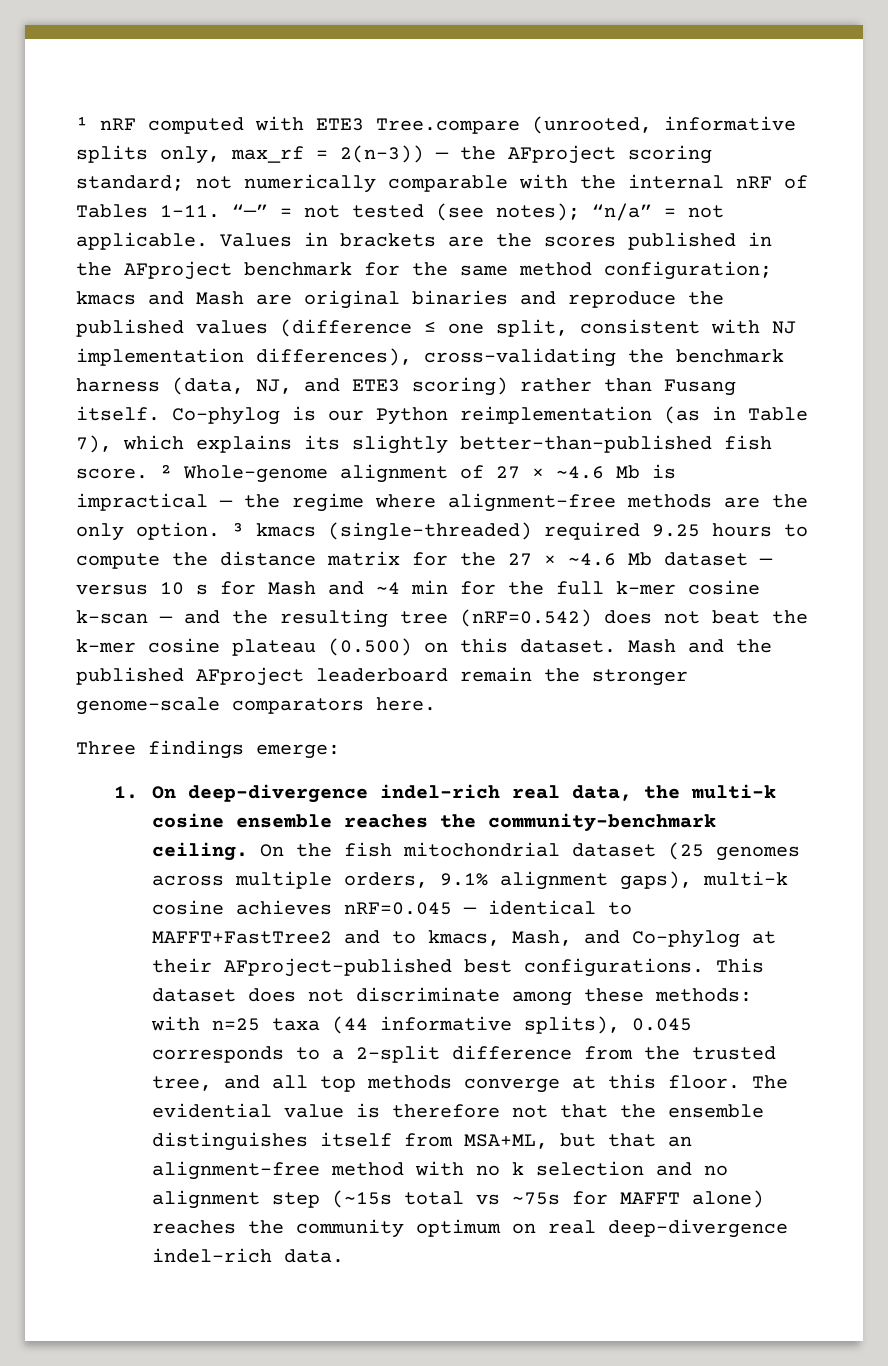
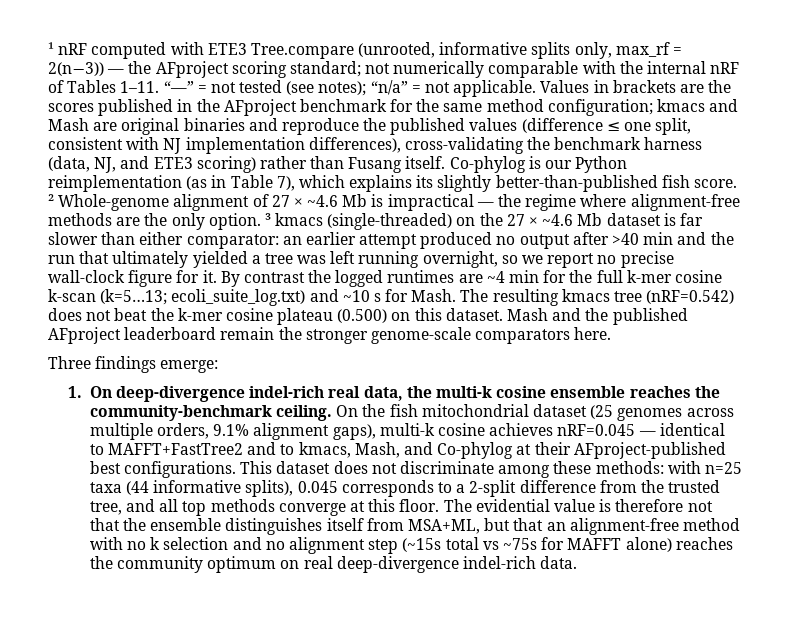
[544,522,808,540] [76,551,448,569] required 9.25 hours to compute the distance matrix for -> [456,217,476,226] on
[759,558,773,565] [76,581,364,595] — versus 10 s for Mash and -> [663,213,703,226] [48,232,734,249] [48,251,674,268] [48,270,483,287] is far slower than either comparator: an earlier attempt produced no output after >40 min and the run that ultimately yielded a tree was left running overnight, so we report no precise wall-clock figure for it. By contrast the logged runtimes are
[159,609,388,628] — and the resulting -> [100,289,610,306] (k=5…13; ecoli_suite_log.txt) and ~10 s for Mash. The resulting kmacs

